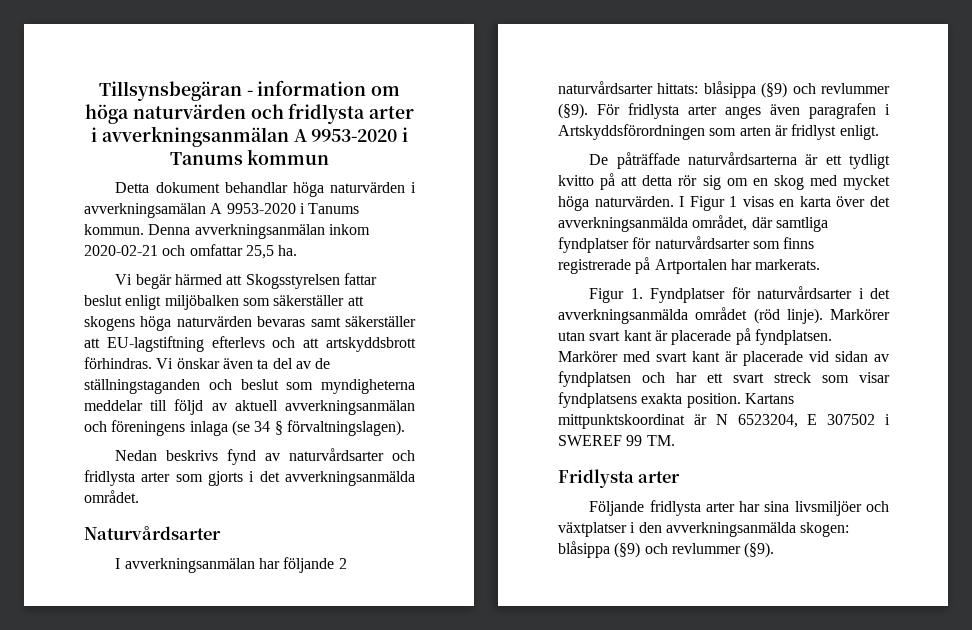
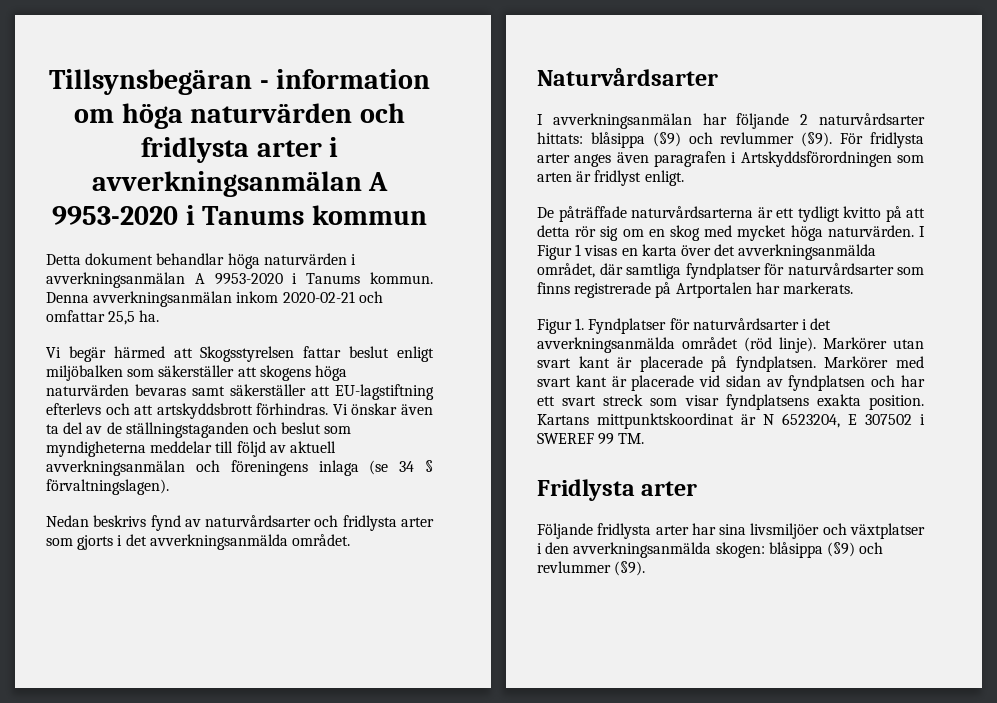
[84,203,206,218] avverkningsamälan -> [46,272,185,288] avverkningsanmälan

